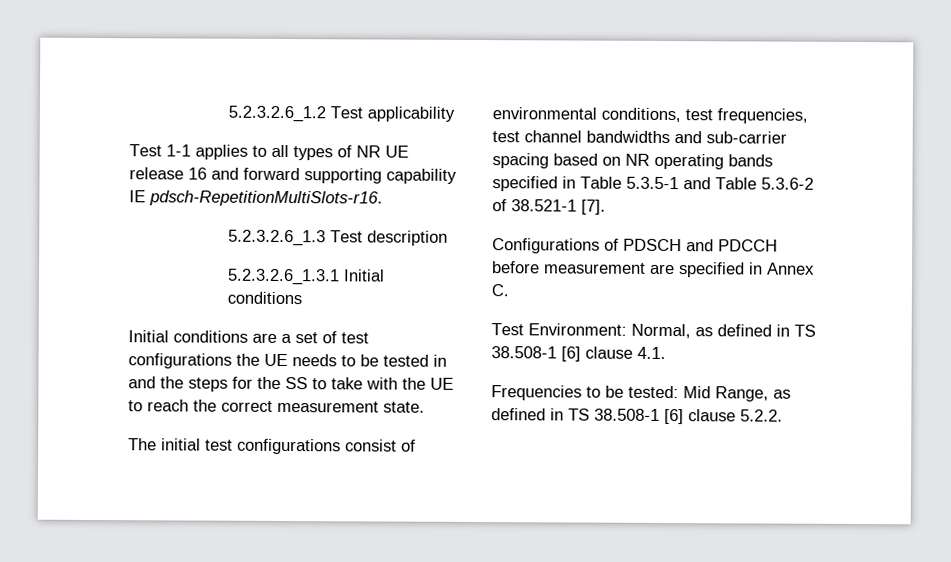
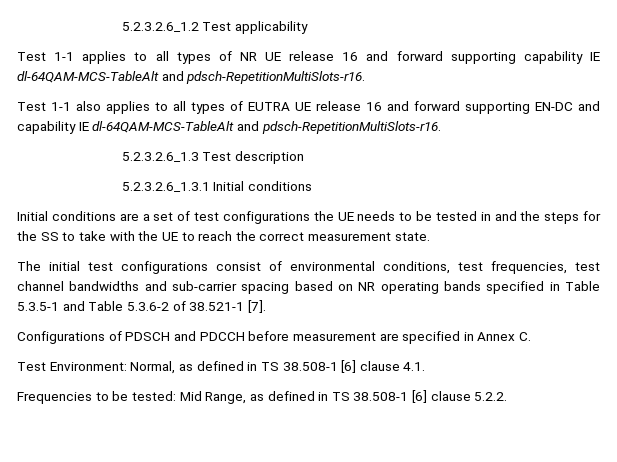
(146, 196) none -> [17,71,366,84] [17,101,600,114] [17,121,259,134] dl-64QAM-MCS-TableAlt and pdsch-RepetitionMultiSlots-r16. // Test 1-1 also applies to all types of EUTRA UE release 16 and forward supporting EN-DC and capability IE dl-64QAM-MCS-TableAlt and

